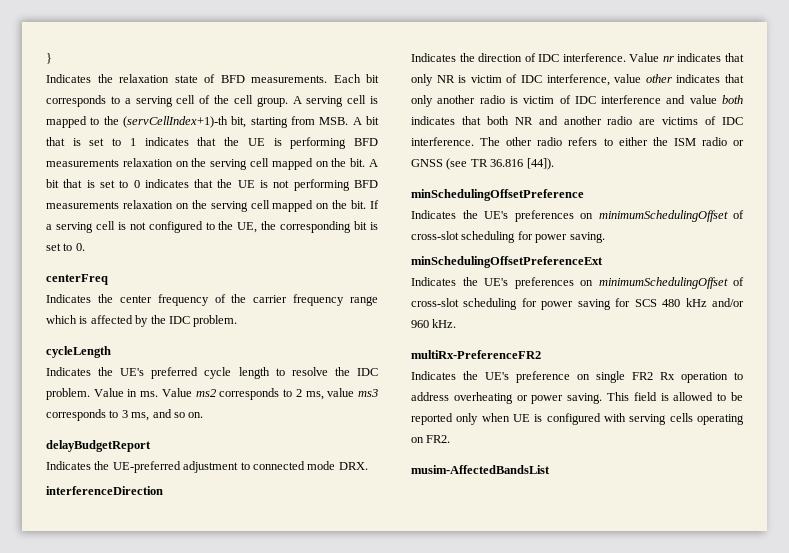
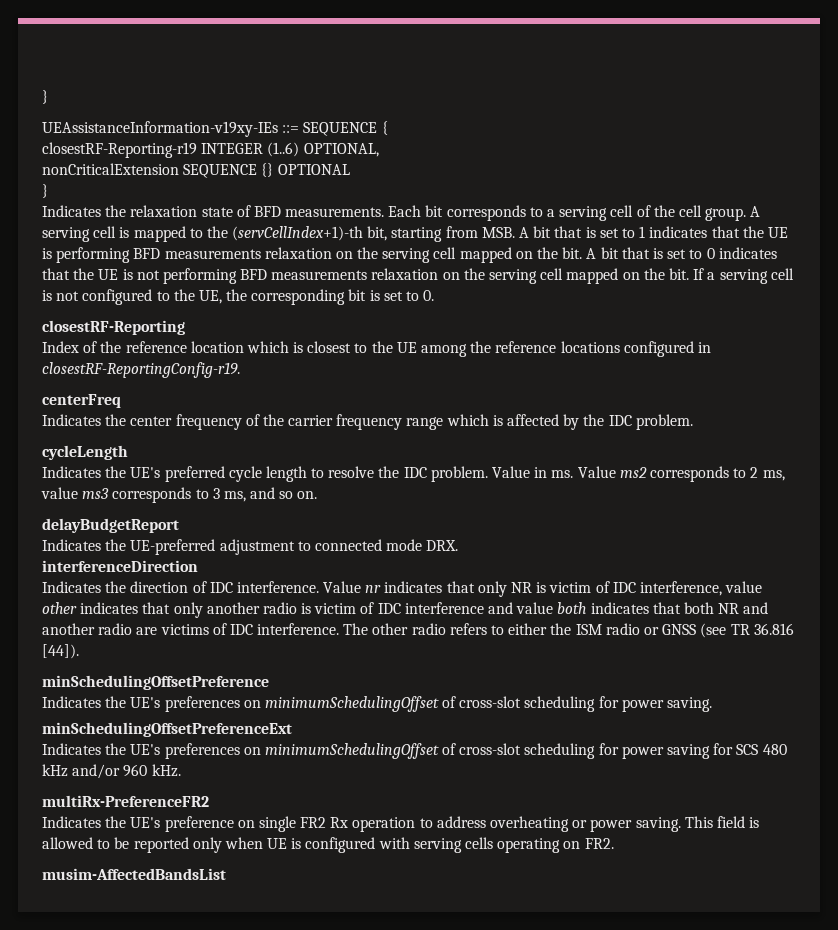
[46,53,52,64] } -> [42,90,48,104] [42,121,388,137] [42,142,379,158] [42,163,350,178] [42,184,48,198] } // UEAssistanceInformation-v19xy-IEs ::= SEQUENCE { // closestRF-Reporting-r19 INTEGER (1..6) OPTIONAL, // nonCriticalExtension SEQUENCE {} OPTIONAL // }
(85, 247) none -> [42,320,185,335] [42,341,711,357] [42,362,240,378] // closestRF-Reporting // Index of the reference location which is closest to the UE among the reference locations configured in closestRF-ReportingConfig-r19.

